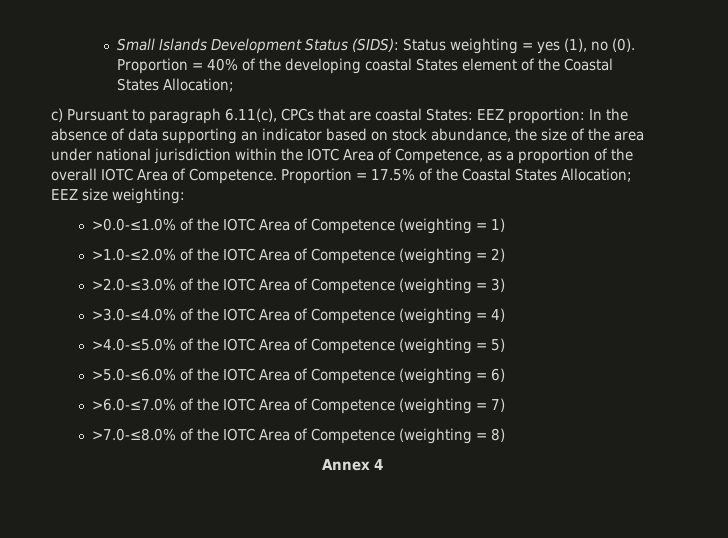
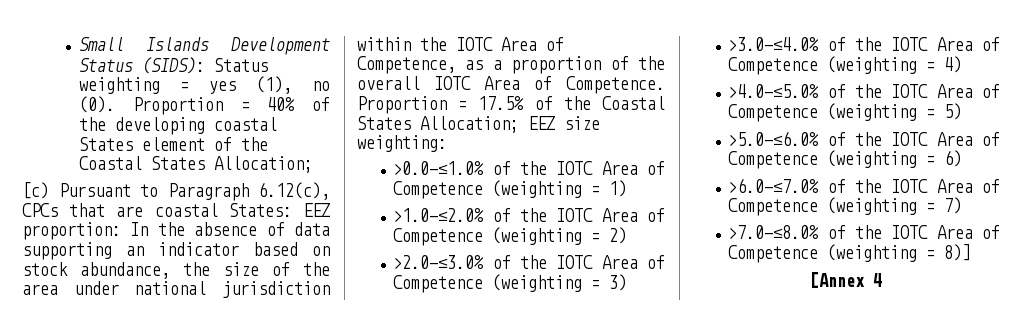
[51,108,63,122] c) -> [22,182,49,199] [c)
[149,108,277,124] paragraph 6.11(c), -> [167,182,330,201] Paragraph 6.12(c),
[491,428,506,442] [321,459,370,471] 8) // Annex -> [944,244,972,261] [810,272,865,288] 8)] // [Annex

